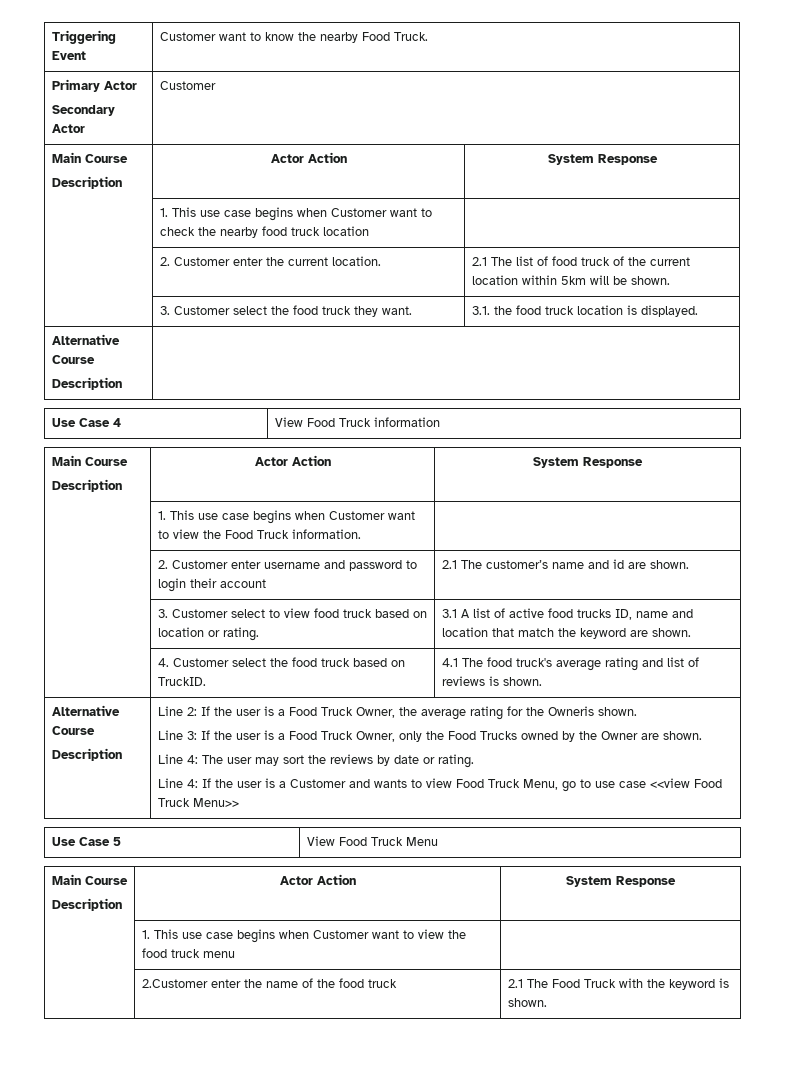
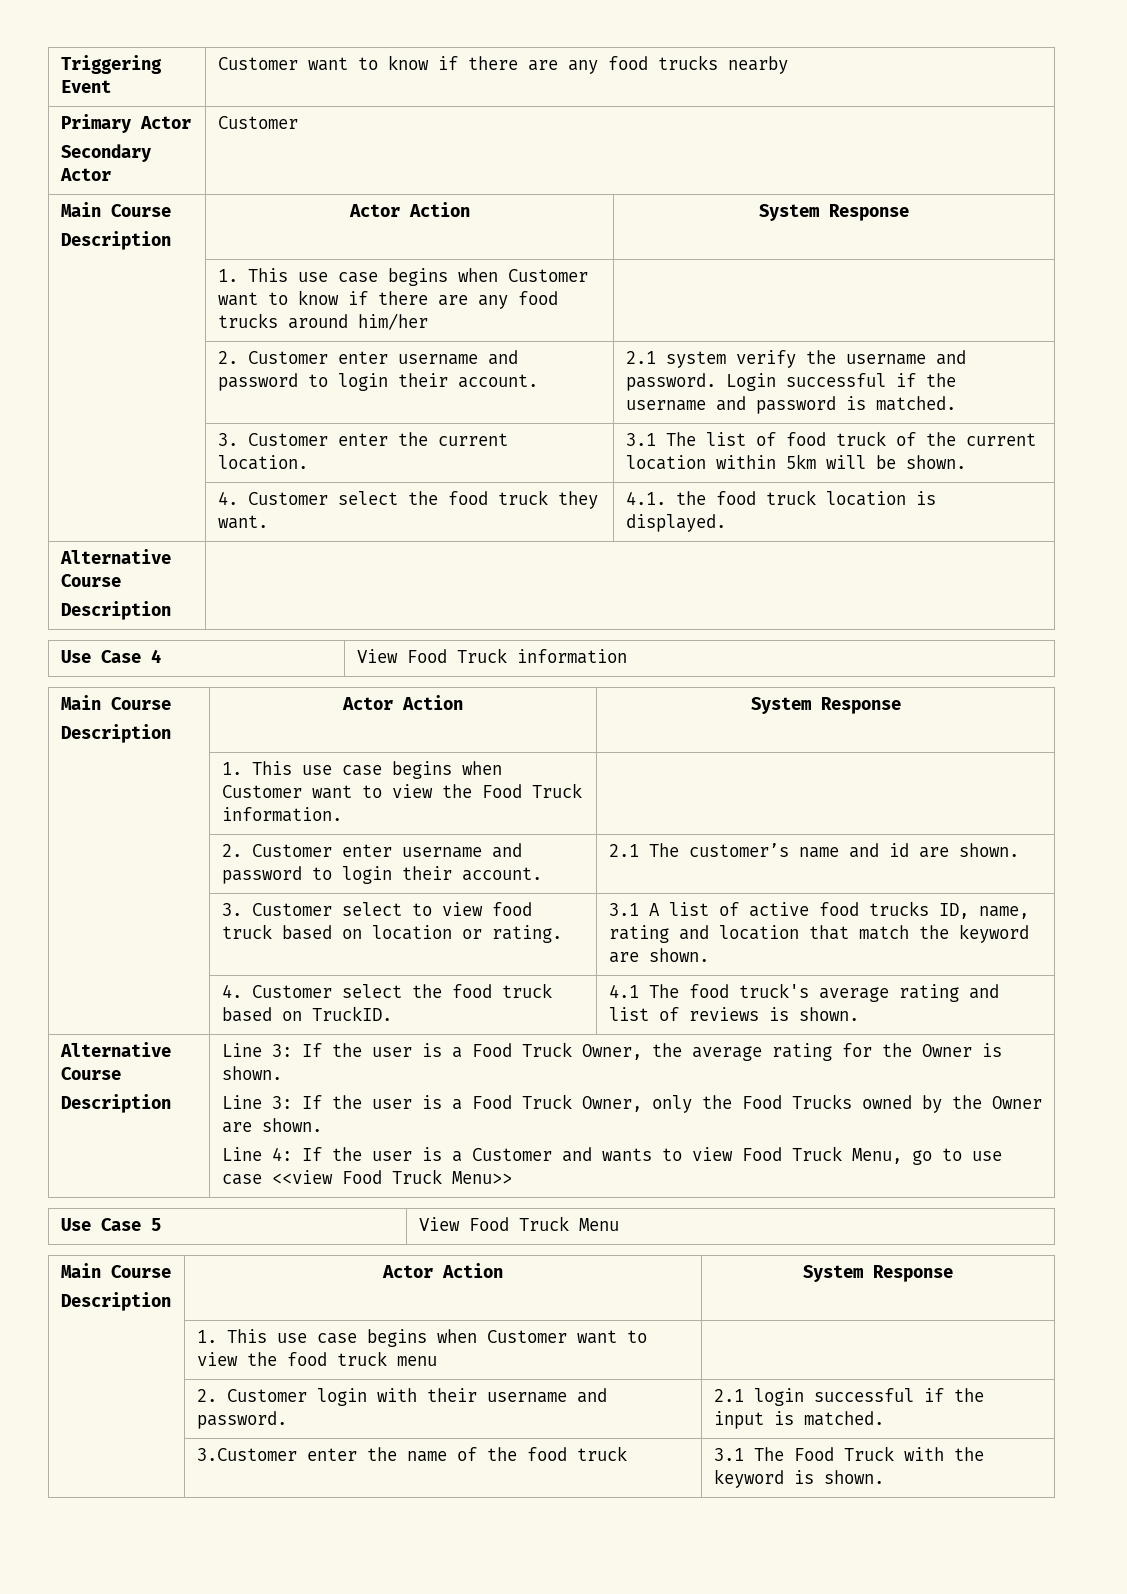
[297,32,428,43] the nearby Food Truck. -> [437,55,788,74] if there are any food trucks nearby
[159,226,369,238] [159,257,170,266] check the nearby food truck location | // | 2. -> [297,290,558,309] [217,313,428,330] [217,350,518,365] [217,373,538,391] [625,350,966,368] [625,373,956,391] [625,396,956,414] [217,433,238,446] know if there are any food trucks around him/her | // | 2. Customer enter username and password to login their account. | 2.1 system verify the username and password. Login successful if the username and password is matched. // | 3.
[471,257,487,266] 2.1 -> [625,433,656,446] 3.1
[159,306,170,315] 3. -> [217,491,238,505] 4.
[471,306,490,315] 3.1. -> [625,491,666,505] 4.1.
[219,579,266,588] account -> [461,867,542,881] account.
[635,611,668,618] name -> [978,906,1029,919] [608,925,669,943] name, rating
[186,707,197,716] 2: -> [271,1044,292,1057] 3:
[547,706,594,716] Owneris -> [921,1043,1002,1057] Owner is
[157,754,474,768] // Line 4: The user may sort the reviews by date or rating. -> (322, 1125) none
[141,979,208,988] 2.Customer -> [196,1388,607,1406] [196,1411,287,1429] [713,1388,984,1406] [713,1411,884,1429] [196,1448,297,1461] 2. Customer login with their username and password. | 2.1 login successful if the input is matched. // | 3.Customer
[507,979,523,988] 2.1 -> [713,1448,744,1461] 3.1

